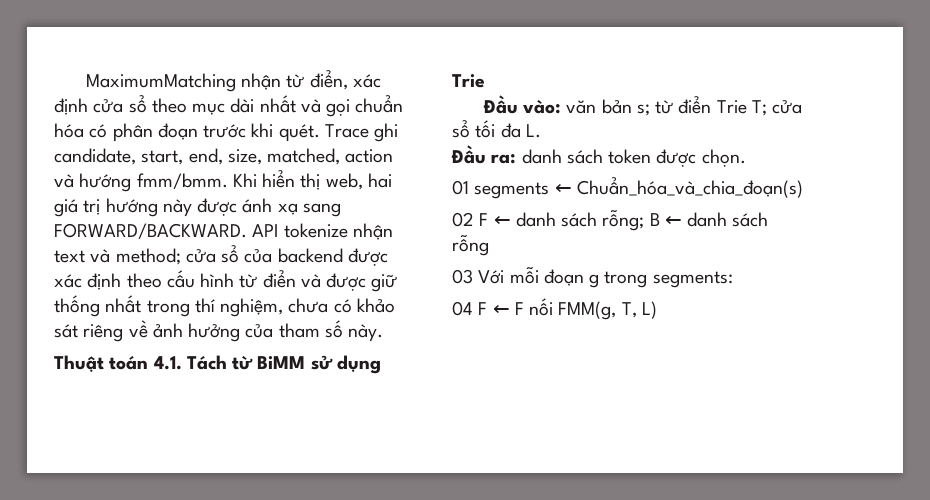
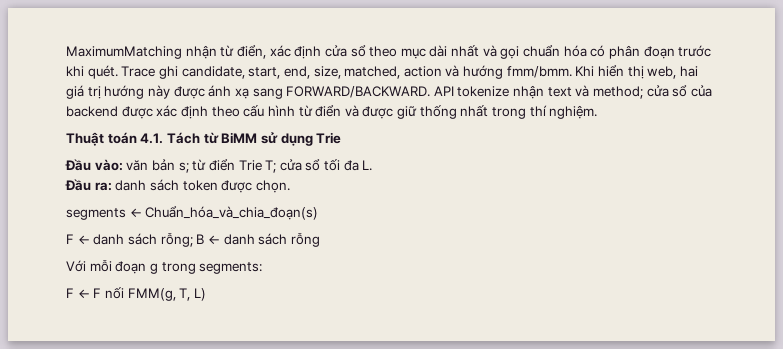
[220,298,395,317] [54,320,384,342] nghiệm, chưa có khảo sát riêng về ảnh hưởng của tham số này. -> [549,105,598,119] nghiệm.
[452,180,469,195] 01 -> (290, 186) none
[452,212,474,227] 02 -> (319, 212) none
[452,269,473,284] 03 -> (320, 240) none
[452,301,473,316] 04 -> (263, 268) none

